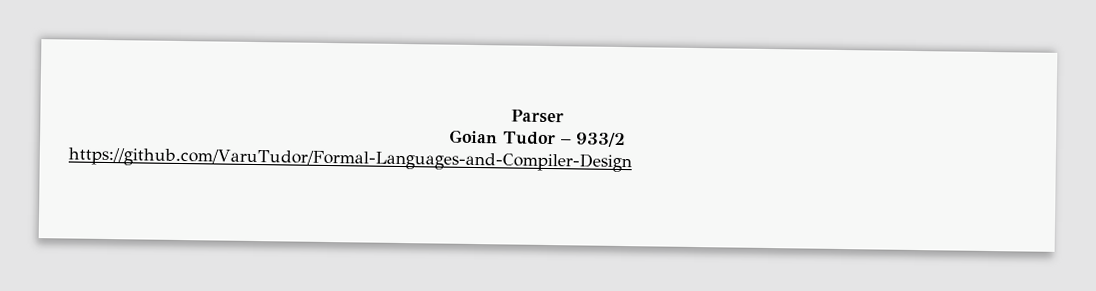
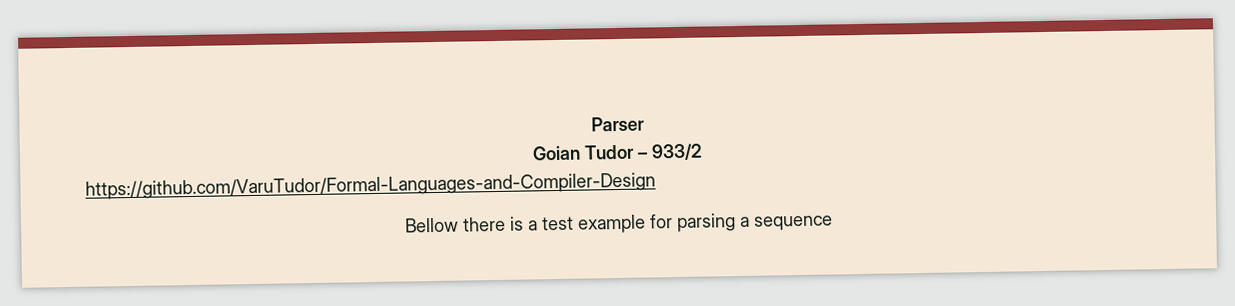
(632, 159) none -> [405,213,833,234] // Bellow there is a test example for parsing a sequence

